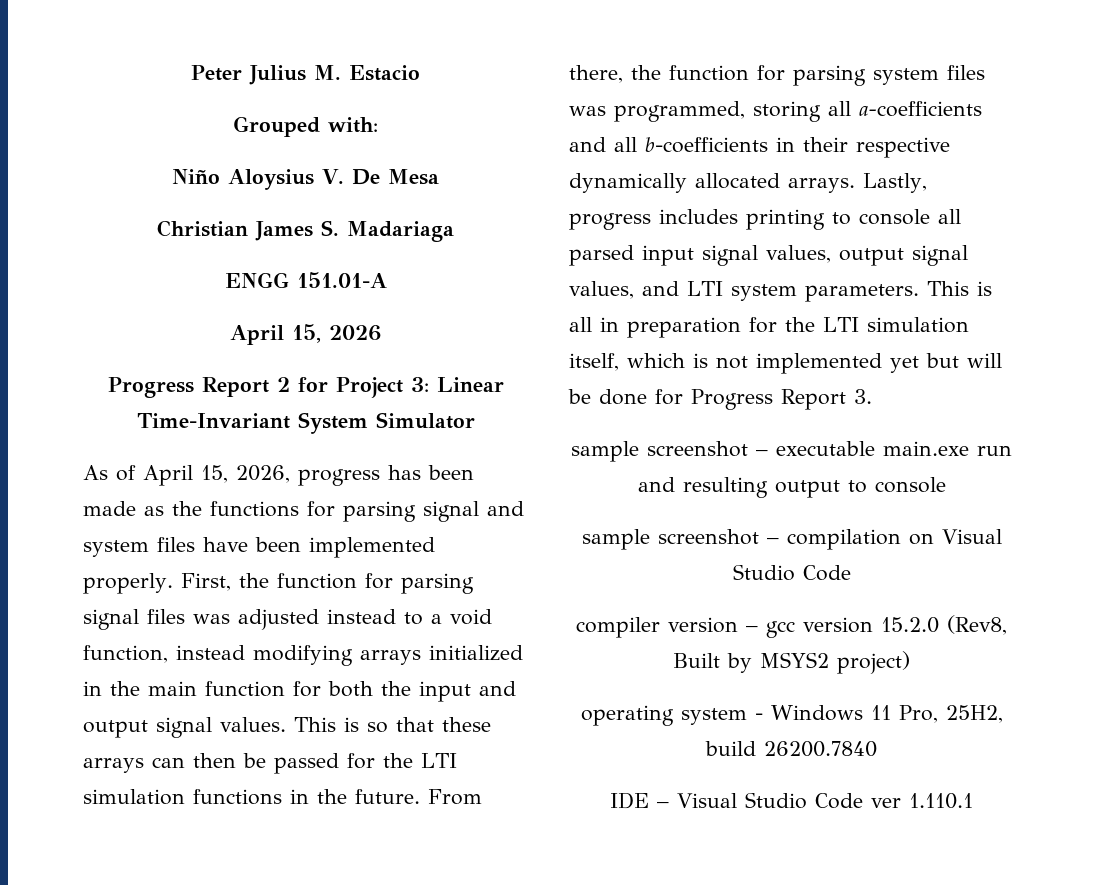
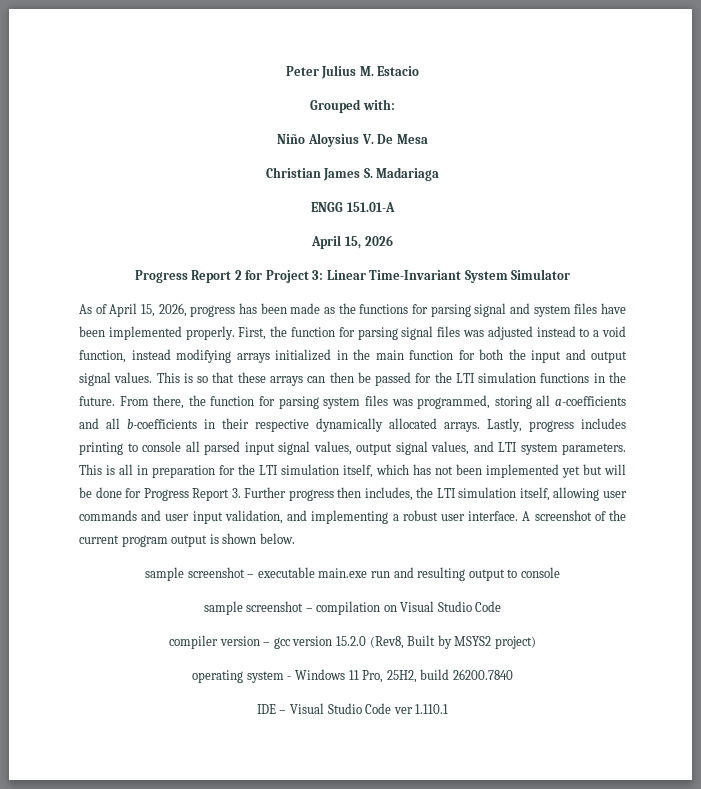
[693,353,748,369] is not -> [413,464,482,475] has not been
(872, 396) none -> [244,487,628,501] [79,510,626,524] [79,533,295,547] Further progress then includes, the LTI simulation itself, allowing user commands and user input validation, and implementing a robust user interface. A screenshot of the current program output is shown below.

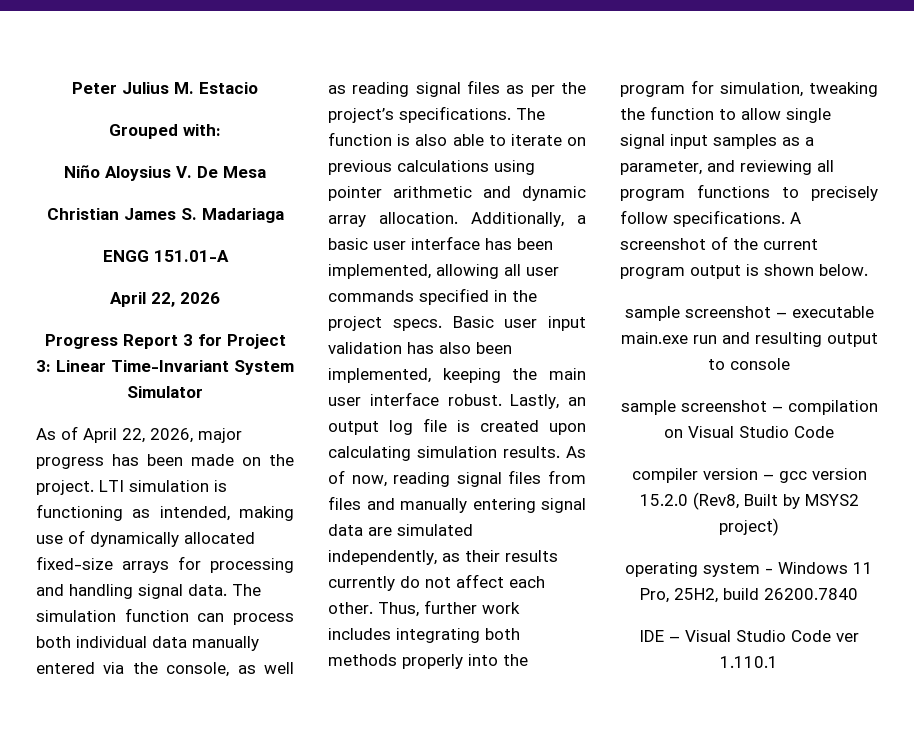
[345,236,361,249] 15, -> [151,292,175,307] 22,
[234,270,242,280] 2 -> [182,334,193,346] 3
[141,303,187,317] 15, 2026, -> [122,428,242,443] 22, 2026, major
[324,303,627,317] [79,326,626,340] [79,349,627,363] [79,372,626,386] [79,395,627,409] [79,418,626,432] [79,441,626,455] [79,464,626,478] [79,487,628,501] [79,510,519,524] as the functions for parsing signal and system files have been implemented properly. First, the function for parsing signal files was adjusted instead to a void function, instead modifying arrays initialized in the main function for both the input and output signal values. This is so that these arrays can then be passed for the LTI simulation functions in the future. From there, the function for parsing system files was programmed, storing all a-coefficients and all b-coefficients in their respective dynamically allocated arrays. Lastly, progress includes printing to console all parsed input signal values, output signal values, and LTI system parameters. This is all in preparation for the LTI simulation itself, which has not been implemented yet but will be done for Progress Report 3. Further progress then includes, the LTI simulation itself, allowing user commands and user input validation, and implementing a robust user interface. -> [242,454,294,466] [36,480,227,495] [36,504,294,521] [36,530,255,547] [36,556,294,573] [36,584,261,599] [36,608,294,625] [36,636,259,651] [36,662,294,677] [328,80,586,97] [328,106,545,123] [328,132,586,146] [328,160,535,175] [328,186,586,201] [328,212,586,227] [328,236,553,250] [328,264,559,279] [328,288,537,305] [328,316,586,331] [328,342,512,354] [328,368,586,383] [328,392,586,409] [328,418,586,435] [328,446,586,461] [328,470,586,487] [328,496,586,513] [328,524,473,536] [328,550,558,565] [328,574,545,591] [328,600,520,617] [328,628,520,643] [328,654,528,669] [620,80,878,97] [620,106,831,123] [620,134,814,149] [620,160,834,175] [620,184,878,201] [620,210,785,227] on the project. LTI simulation is functioning as intended, making use of dynamically allocated fixed-size arrays for processing and handling signal data. The simulation function can process both individual data manually entered via the console, as well as reading signal files as per the project’s specifications. The function is also able to iterate on previous calculations using pointer arithmetic and dynamic array allocation. Additionally, a basic user interface has been implemented, allowing all user commands specified in the project specs. Basic user input validation has also been implemented, keeping the main user interface robust. Lastly, an output log file is created upon calculating simulation results. As of now, reading signal files from files and manually entering signal data are simulated independently, as their results currently do not affect each other. Thus, further work includes integrating both methods properly into the program for simulation, tweaking the function to allow single signal input samples as a parameter, and reviewing all program functions to precisely follow specifications.

